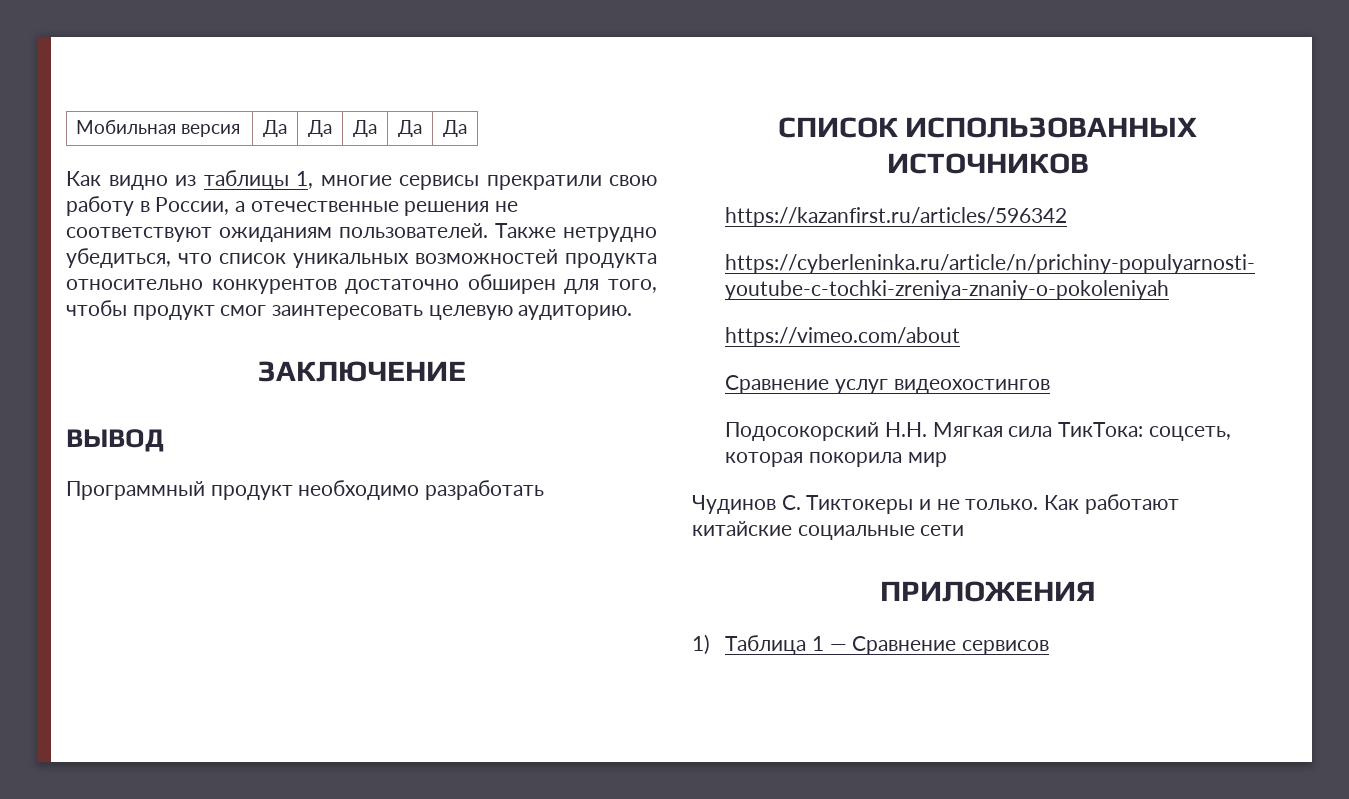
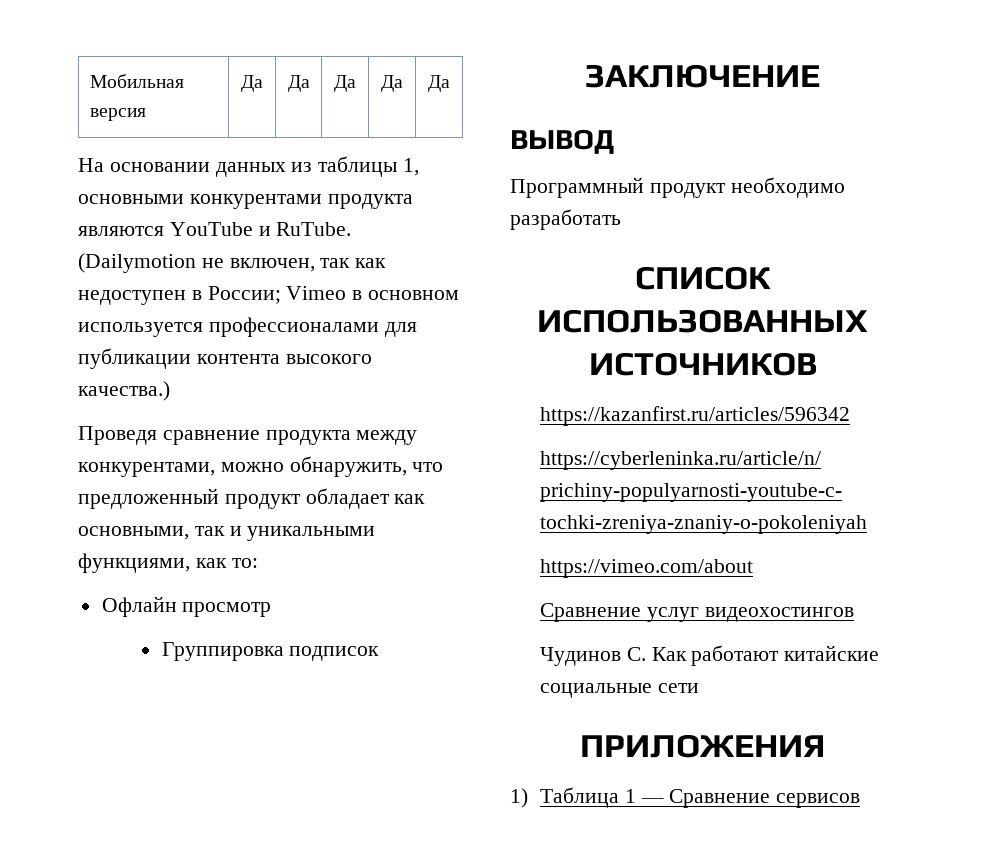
[66,170,657,190] [66,196,519,216] [66,223,657,242] [66,248,657,268] [66,274,658,294] [66,300,633,320] Как видно из таблицы 1, многие сервисы прекратили свою работу в России, а отечественные решения не соответствуют ожиданиям пользователей. Также нетрудно убедиться, что список уникальных возможностей продукта относительно конкурентов достаточно обширен для того, чтобы продукт смог заинтересовать целевую аудиторию. -> [78,156,420,177] [78,194,413,209] [78,222,352,236] [78,253,387,273] [78,286,460,305] [78,317,417,337] [78,348,372,369] [78,381,170,401] [78,426,418,445] [78,456,444,477] [78,488,426,509] [78,526,376,541] [78,553,258,573] [101,596,272,617] [161,642,380,661] На основании данных из таблицы 1, основными конкурентами продукта являются YouTube и RuTube. (Dailymotion не включен, так как недоступен в России; Vimeo в основном используется профессионалами для публикации контента высокого качества.) // Проведя сравнение продукта между конкурентами, можно обнаружить, что предложенный продукт обладает как основными, так и уникальными функциями, как то: // Офлайн просмотр // Группировка подписок
[725,422,1231,441] [725,452,947,467] [692,495,1039,514] Подосокорский Н.Н. Мягкая сила ТикТока: соцсеть, которая покорила мир // Чудинов С. Тиктокеры и не только. -> [539,647,646,666] Чудинов С.

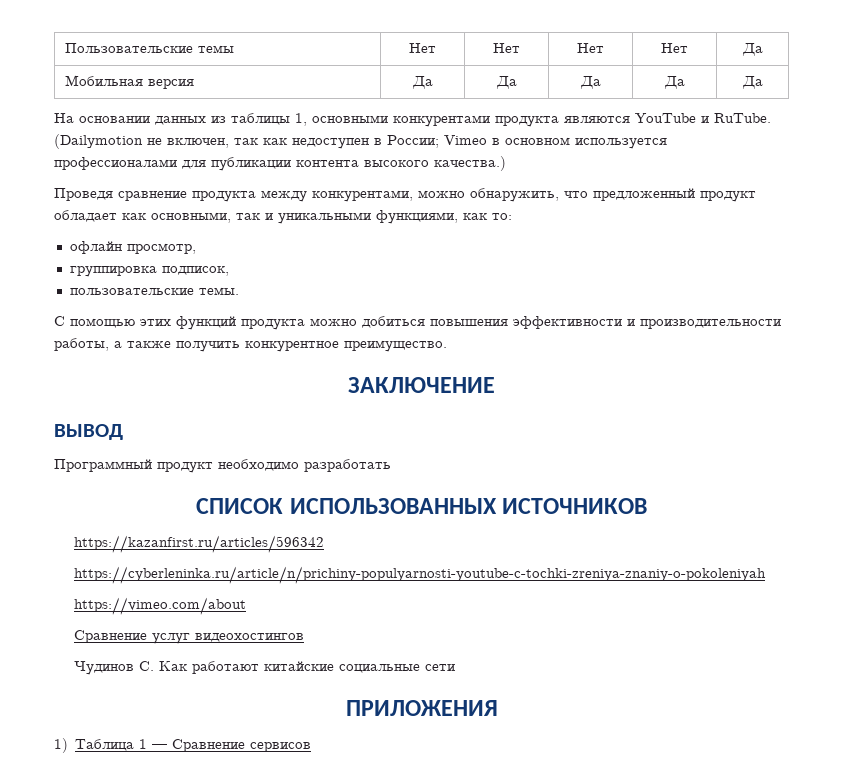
(89, 81) none -> [64,43,234,53] [409,43,436,53] [493,43,520,53] [577,43,604,53] [661,43,688,53] [741,43,763,56] Пользовательские темы | Нет | Нет | Нет | Нет | Да //
[101,596,272,617] [161,642,380,661] Офлайн просмотр // Группировка подписок -> [69,241,196,254] [69,266,229,277] [69,287,239,295] [54,316,781,330] [54,338,447,352] офлайн просмотр, // группировка подписок, // пользовательские темы. // С помощью этих функций продукта можно добиться повышения эффективности и производительности работы, а также получить конкурентное преимущество.

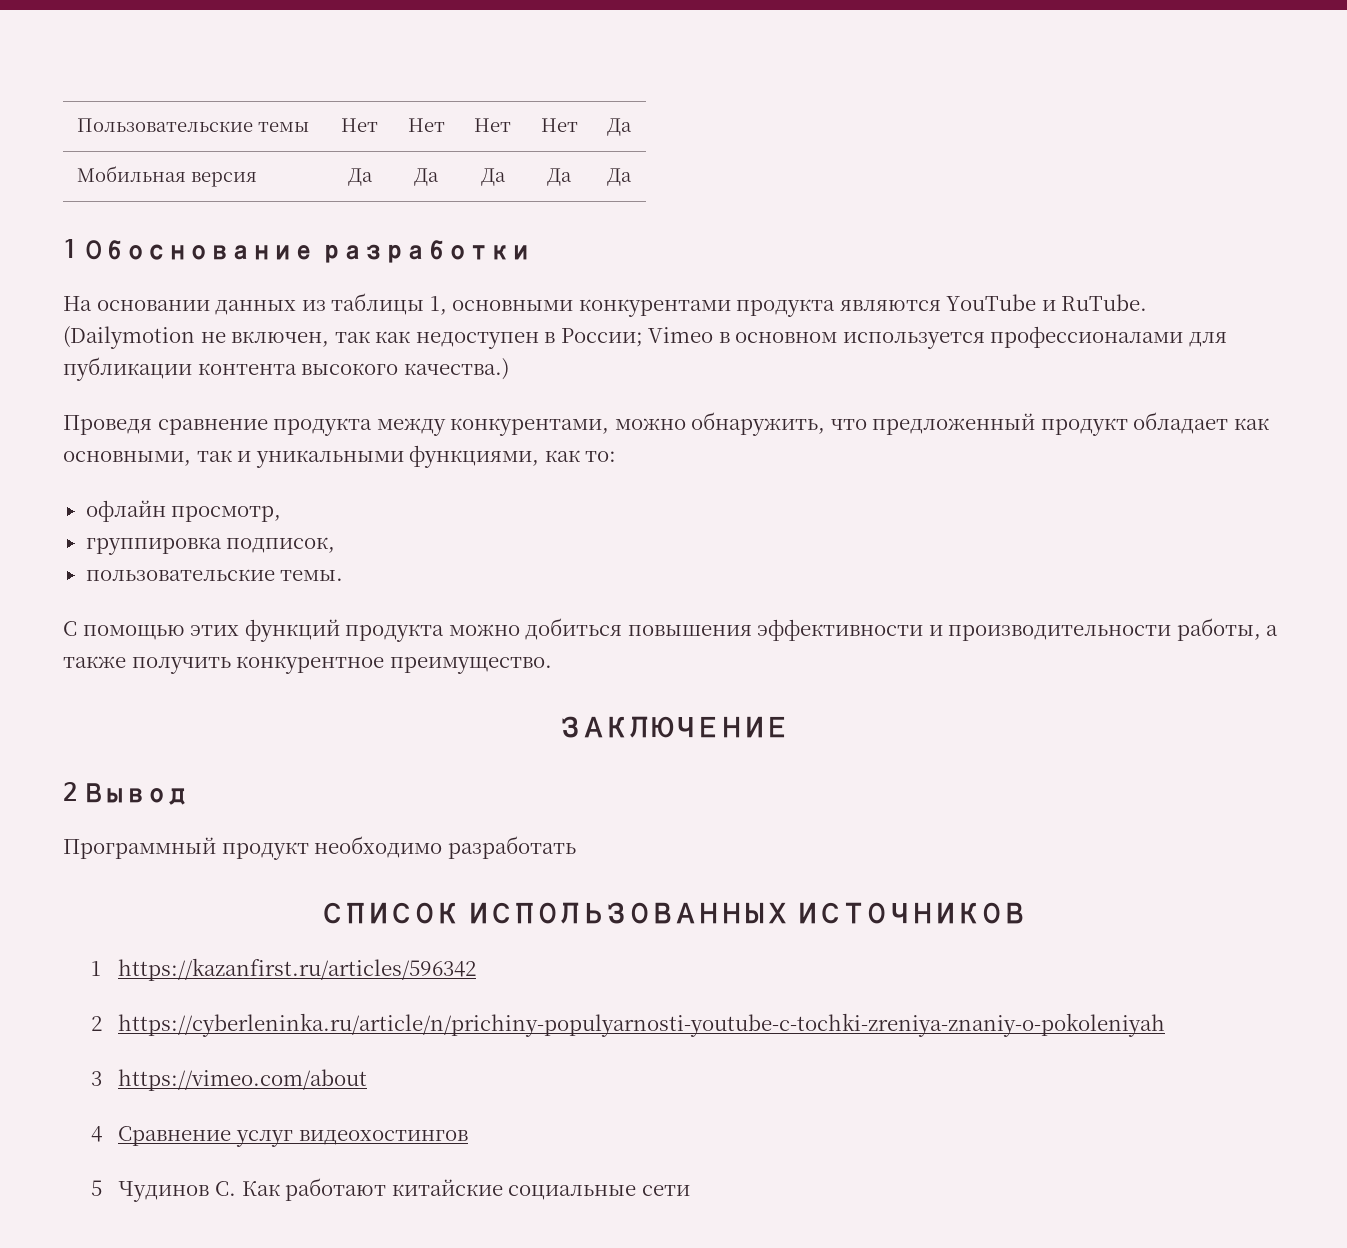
(763, 82) none -> [63,239,531,263] // 1 Обоснование разработки
[54,424,123,440] ВЫВОД -> [63,782,189,805] 2 Вывод
(647, 506) none -> [90,961,101,976] 1
(324, 544) none -> [90,1016,102,1031] 2
(766, 575) none -> [90,1071,102,1086] 3
(246, 606) none -> [90,1126,102,1142] 4
(304, 637) none -> [90,1180,102,1196] 5
[345,700,498,716] [54,738,312,753] // ПРИЛОЖЕНИЯ // 1) Таблица 1 — Сравнение сервисов -> (690, 1190) none

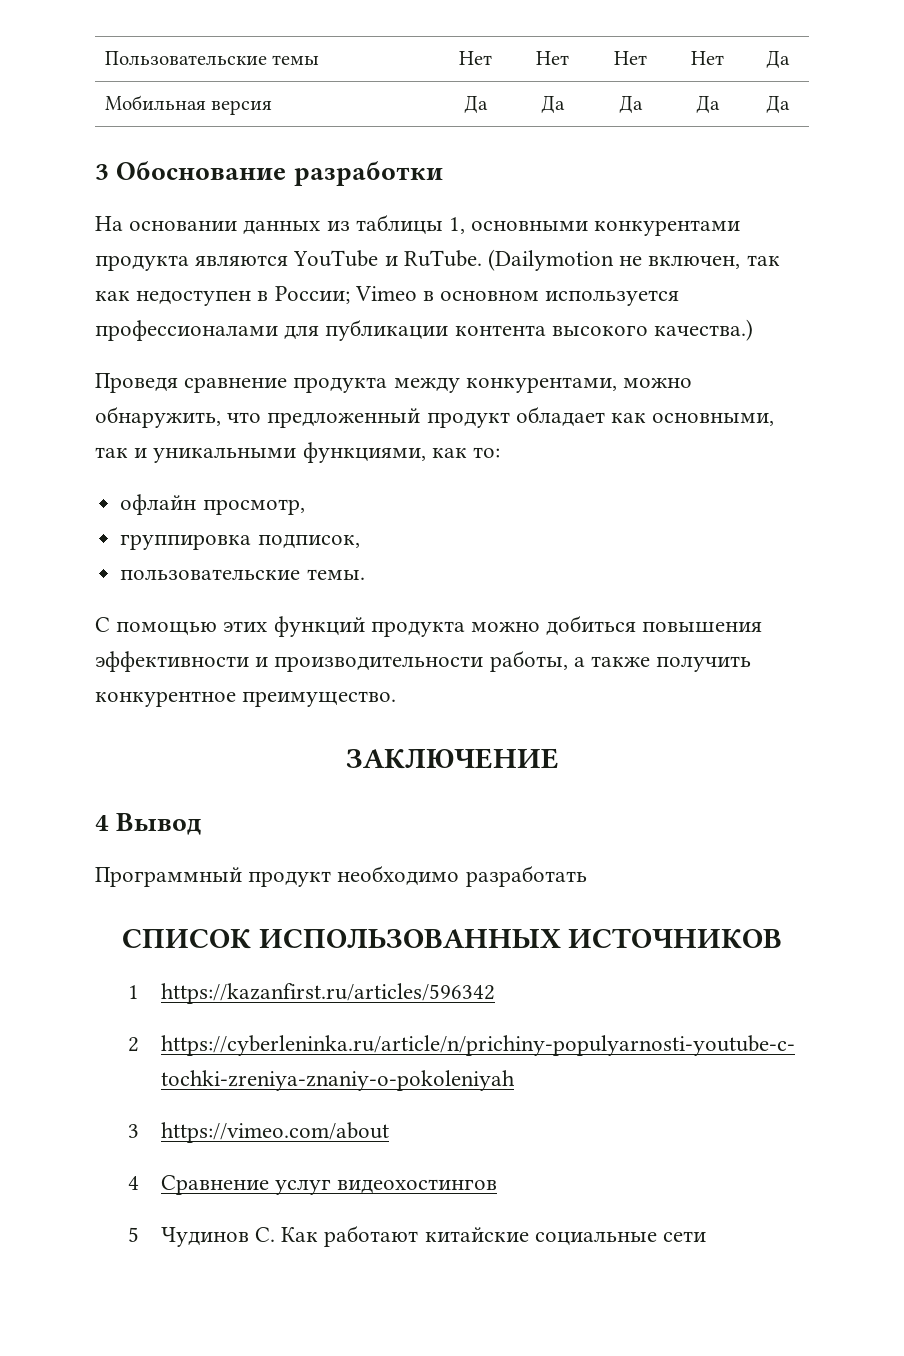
[63,239,77,258] 1 -> [95,164,109,180] 3
[63,782,77,801] 2 -> [95,815,109,831] 4

